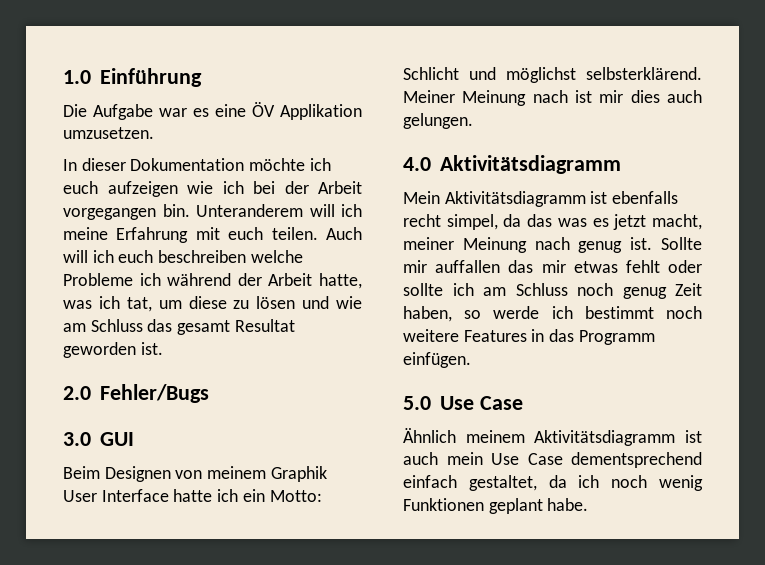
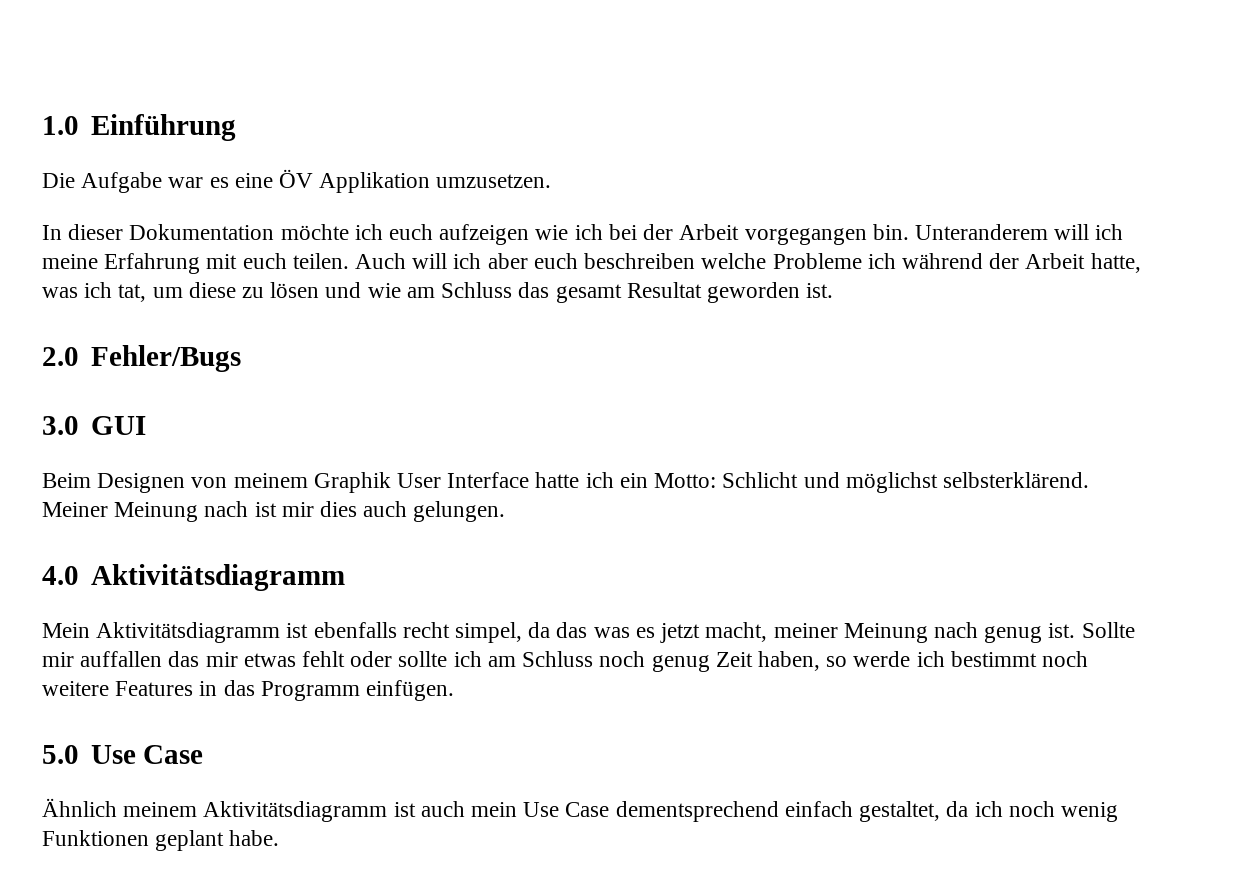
(114, 256) none -> [487,253,528,269] aber

